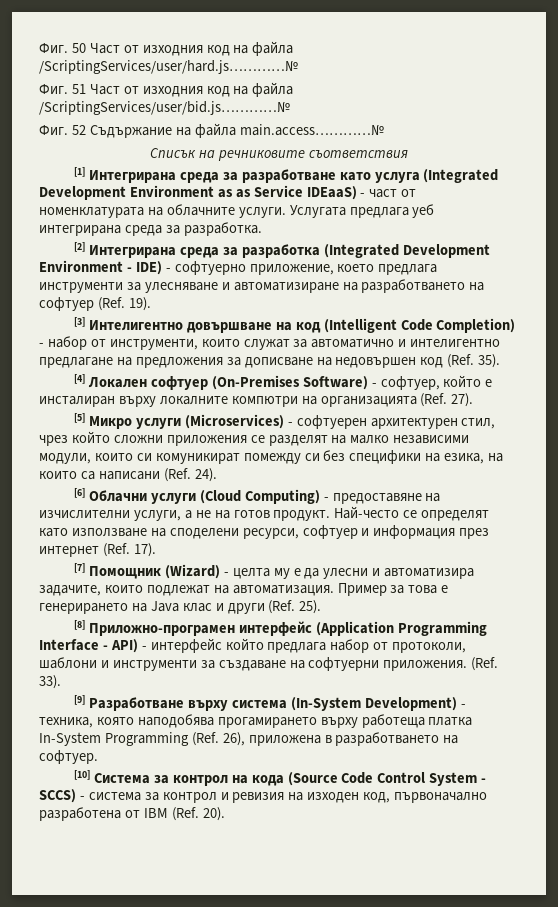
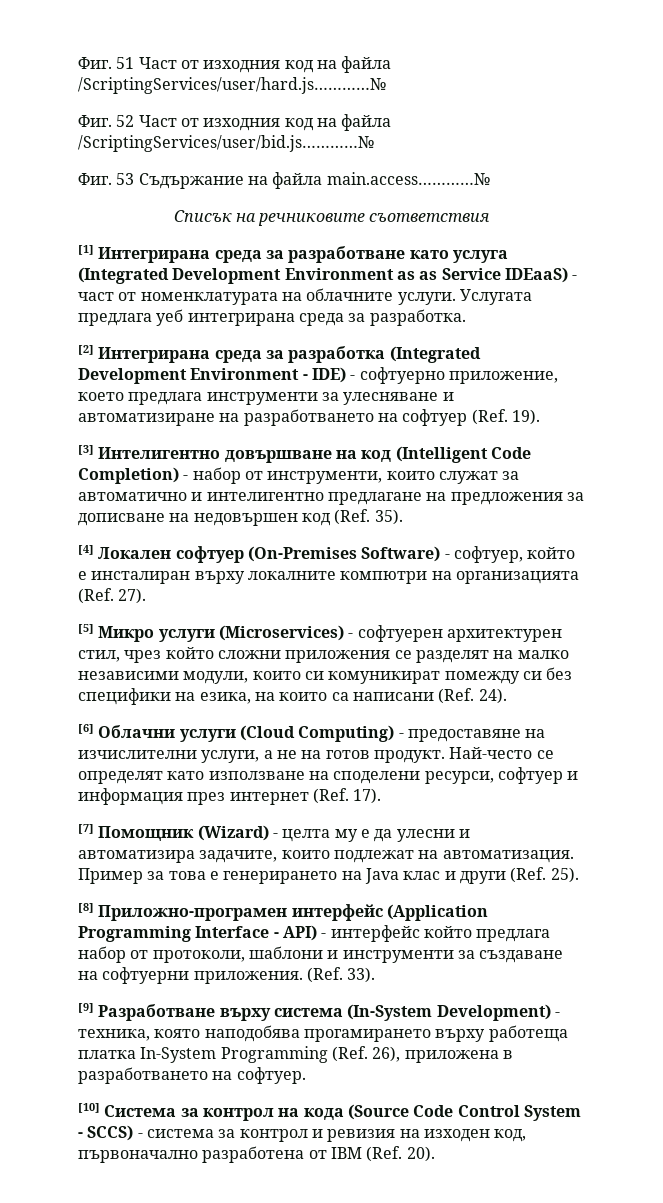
[39,43,86,53] Фиг. 50 -> [78,57,135,69] Фиг. 51
[71,84,86,94] 51 -> [116,115,135,127] 52
[71,125,86,135] 52 -> [116,173,135,185] 53

